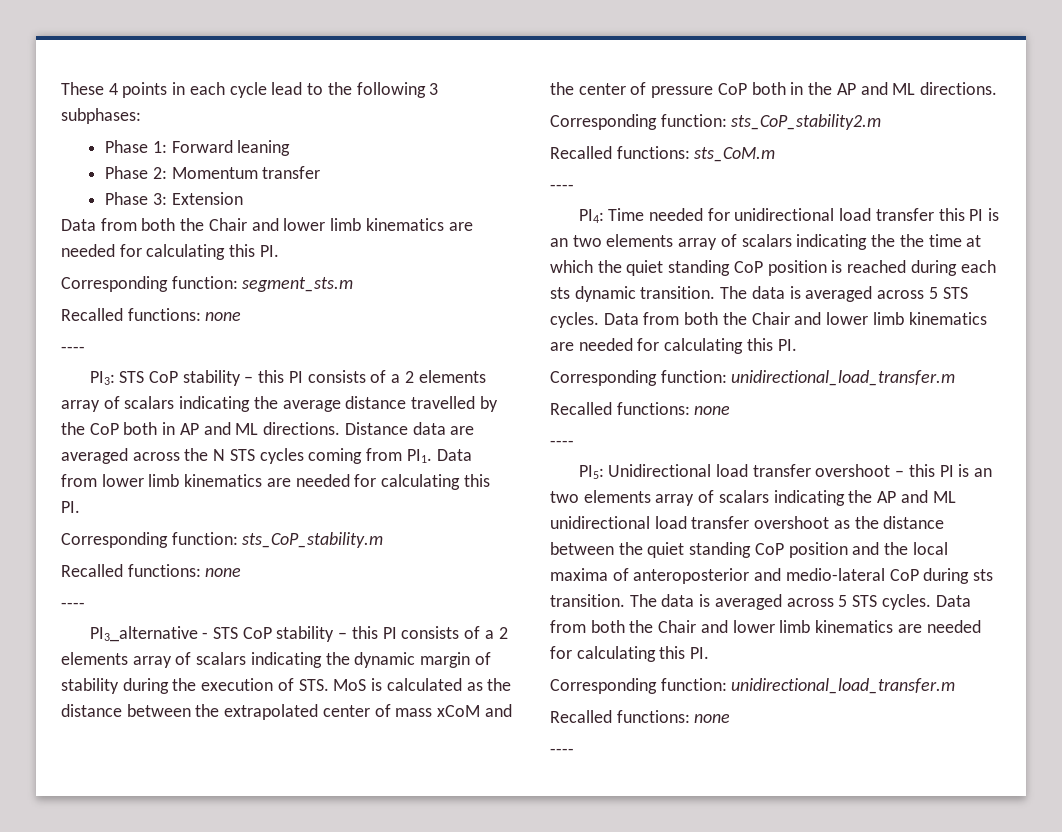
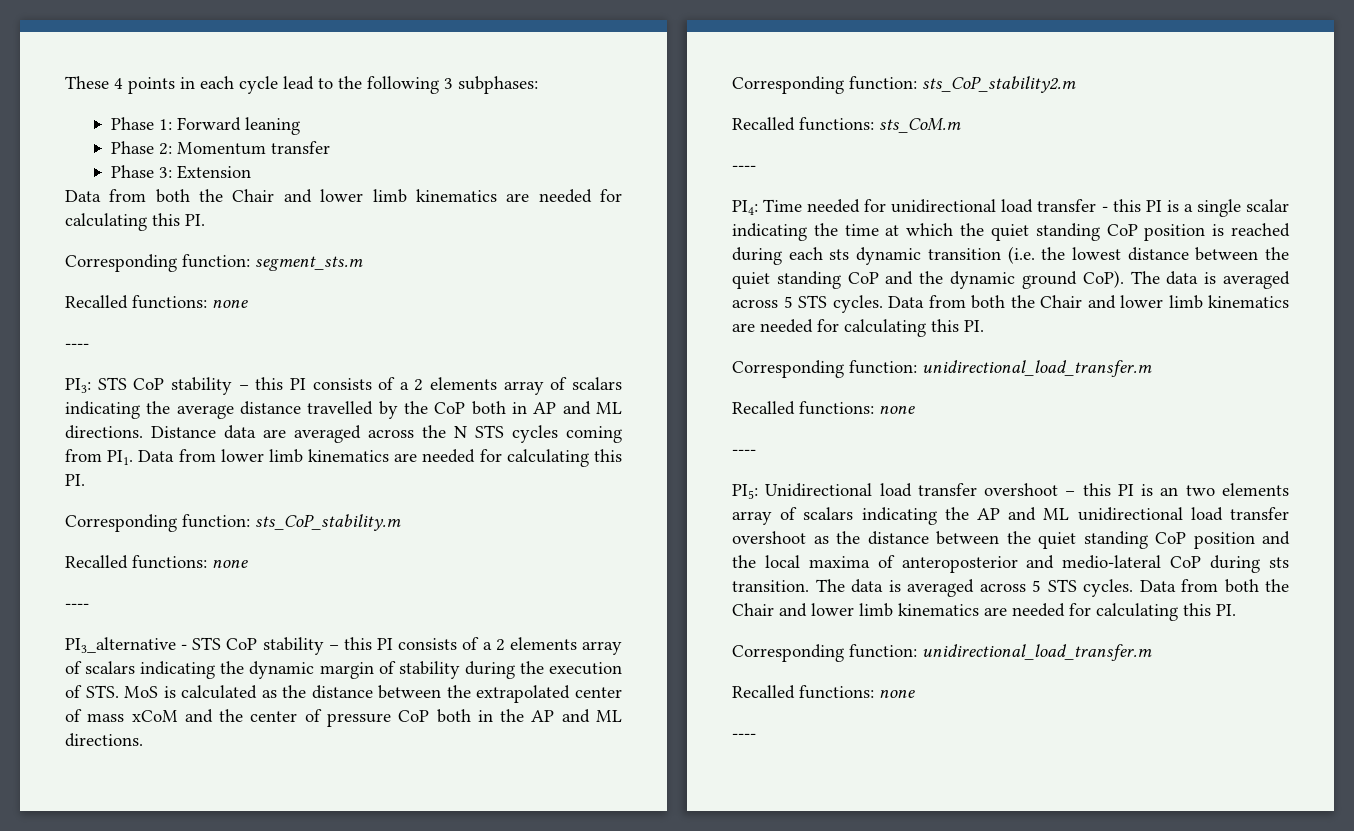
[938,208,1000,221] [550,234,924,250] this PI is an two elements array of scalars indicating the the -> [1101,199,1289,217] [732,223,838,241] - this PI is a single scalar indicating the
[640,286,716,299] transition. -> [927,246,1289,264] [732,270,1124,289] transition (i.e. the lowest distance between the quiet standing CoP and the dynamic ground CoP).

